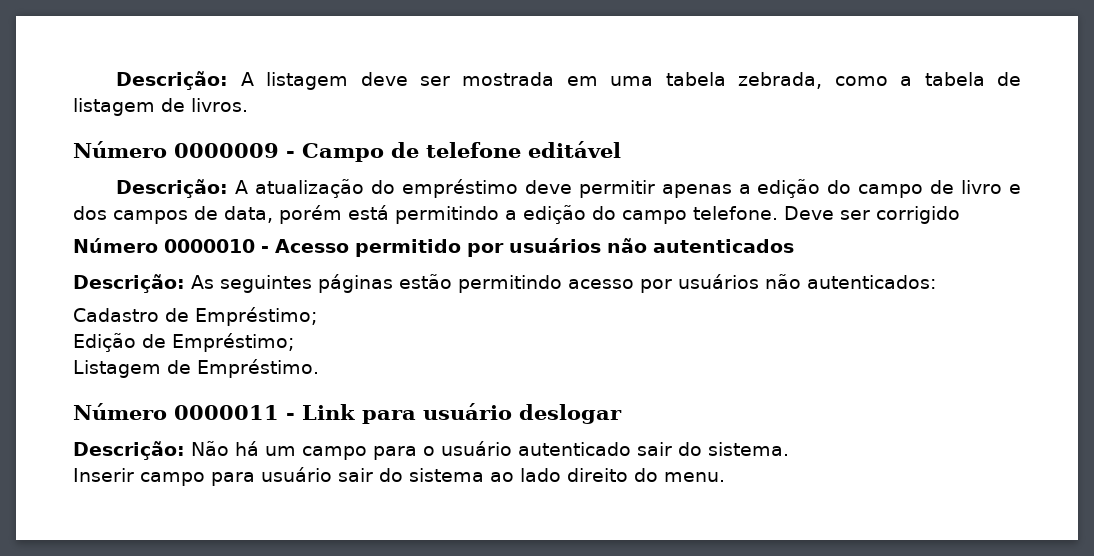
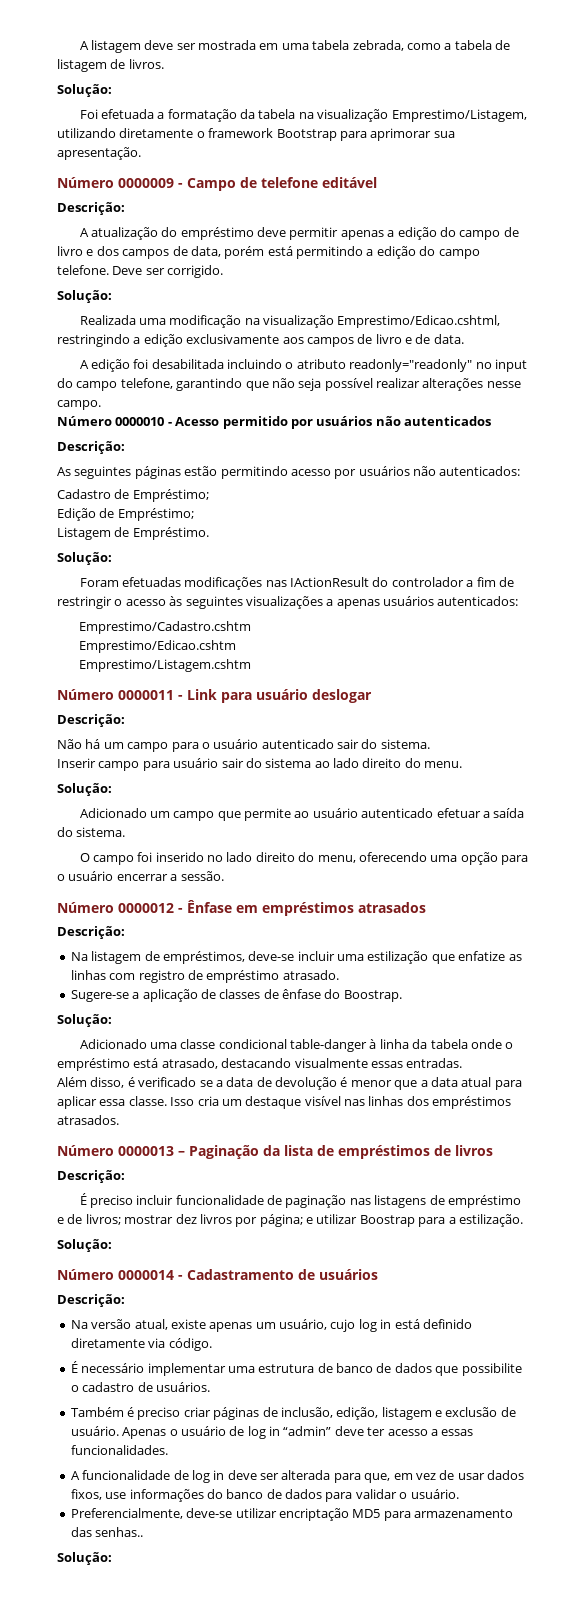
[116,71,229,90] Descrição: -> (79, 45) none
(248, 105) none -> [57,84,112,97] [79,109,527,122] [57,128,455,141] [57,147,141,160] // Solução: // Foi efetuada a formatação da tabela na visualização Emprestimo/Listagem, utilizando diretamente o framework Bootstrap para aprimorar sua apresentação.
(229, 188) none -> (125, 208) //
[876,206,960,224] corrigido -> [167,265,224,278] [57,290,112,303] [79,315,501,328] [57,334,464,347] [79,359,527,372] [57,378,521,391] [57,400,101,410] corrigido. // Solução: // Realizada uma modificação na visualização Emprestimo/Edicao.cshtml, restringindo a edição exclusivamente aos campos de livro e de data. // A edição foi desabilitada incluindo o atributo readonly="readonly" no input do campo telefone, garantindo que não seja possível realizar alterações nesse campo.
(185, 283) none -> (125, 447) //
(319, 368) none -> [57,552,112,565] [79,577,514,590] [57,596,519,609] [79,621,252,634] [79,640,237,653] [79,659,252,672] // Solução: // Foram efetuadas modificações nas IActionResult do controlador a fim de restringir o acesso às seguintes visualizações a apenas usuários autenticados: // Emprestimo/Cadastro.cshtm // Emprestimo/Edicao.cshtm // Emprestimo/Listagem.cshtm
(185, 450) none -> (125, 720) //
(725, 477) none -> [57,783,112,796] [79,808,525,821] [57,827,126,837] [79,852,529,865] [57,871,224,881] [57,900,426,916] [57,926,125,939] [70,951,522,964] [70,970,339,983] [70,989,402,1002] [57,1014,112,1027] [79,1039,514,1052] [57,1058,463,1071] [57,1077,522,1090] [57,1096,512,1109] [57,1115,119,1125] [57,1145,493,1159] [57,1170,125,1183] [79,1193,521,1208] [57,1214,523,1227] [57,1239,112,1252] [57,1269,378,1280] [57,1294,125,1307] [70,1319,472,1332] [70,1338,212,1351] [70,1361,522,1376] [70,1382,210,1392] [70,1407,516,1420] [70,1426,474,1439] [70,1445,168,1455] [70,1470,524,1483] [70,1489,459,1502] [70,1508,513,1521] [70,1527,144,1537] [57,1552,112,1565] // Solução: // Adicionado um campo que permite ao usuário autenticado efetuar a saída do sistema. // O campo foi inserido no lado direito do menu, oferecendo uma opção para o usuário encerrar a sessão. // Número 0000012 - Ênfase em empréstimos atrasados // Descrição: // Na listagem de empréstimos, deve-se incluir uma estilização que enfatize as linhas com registro de empréstimo atrasado. // Sugere-se a aplicação de classes de ênfase do Boostrap. // Solução: // Adicionado uma classe condicional table-danger à linha da tabela onde o empréstimo está atrasado, destacando visualmente essas entradas. // Além disso, é verificado se a data de devolução é menor que a data atual para aplicar essa classe. Isso cria um destaque visível nas linhas dos empréstimos atrasados. // Número 0000013 – Paginação da lista de empréstimos de livros // Descrição: // É preciso incluir funcionalidade de paginação nas listagens de empréstimo e de livros; mostrar dez livros por página; e utilizar Boostrap para a estilização. // Solução: // Número 0000014 - Cadastramento de usuários // Descrição: // Na versão atual, existe apenas um usuário, cujo log in está definido diretamente via código. // É necessário implementar uma estrutura de banco de dados que possibilite o cadastro de usuários. // Também é preciso criar páginas de inclusão, edição, listagem e exclusão de usuário. Apenas o usuário de log in “admin” deve ter acesso a essas funcionalidades. // A funcionalidade de log in deve ser alterada para que, em vez de usar dados fixos, use informações do banco de dados para validar o usuário. // Preferencialmente, deve-se utilizar encriptação MD5 para armazenamento das senhas.. // Solução:

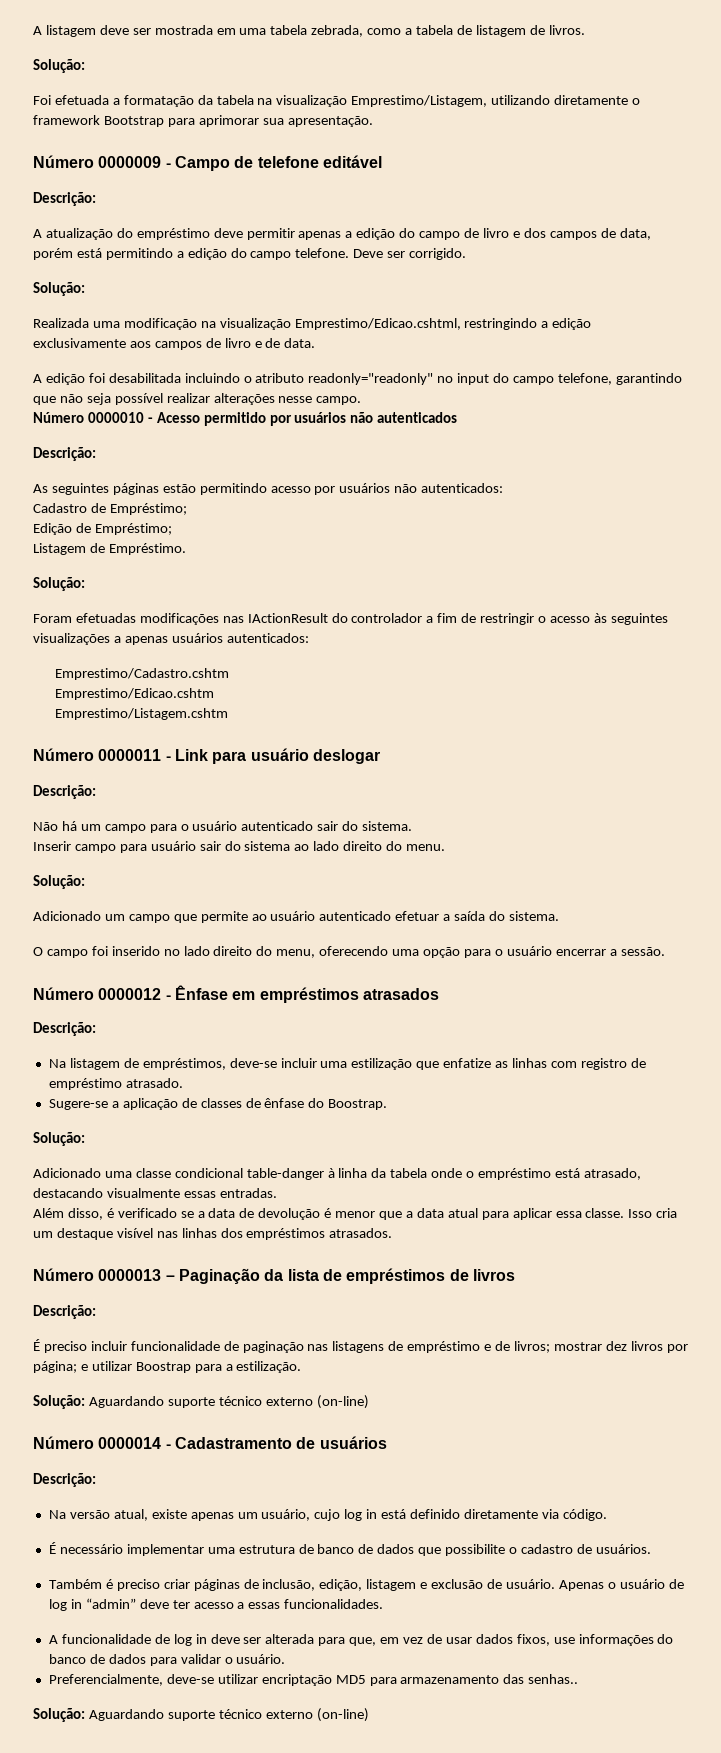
(112, 1245) none -> [88,1395,369,1409] Aguardando suporte técnico externo (on-line)
(112, 1558) none -> [88,1708,369,1722] Aguardando suporte técnico externo (on-line)

